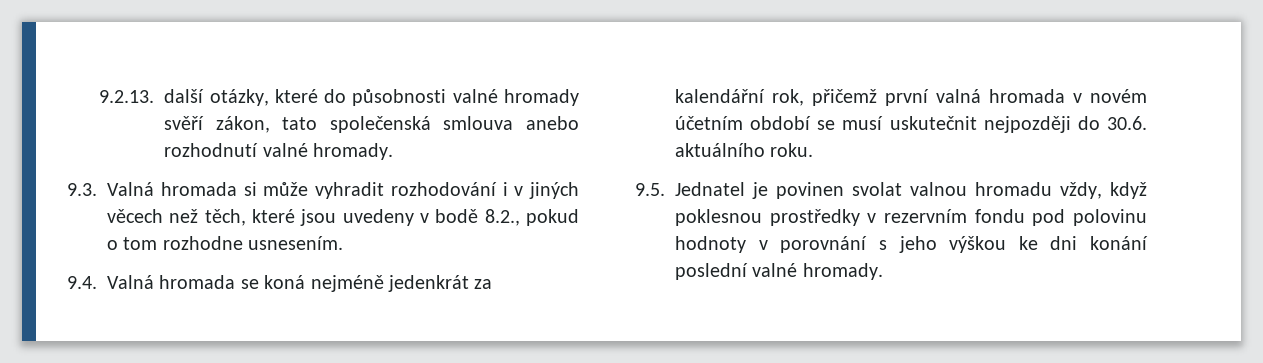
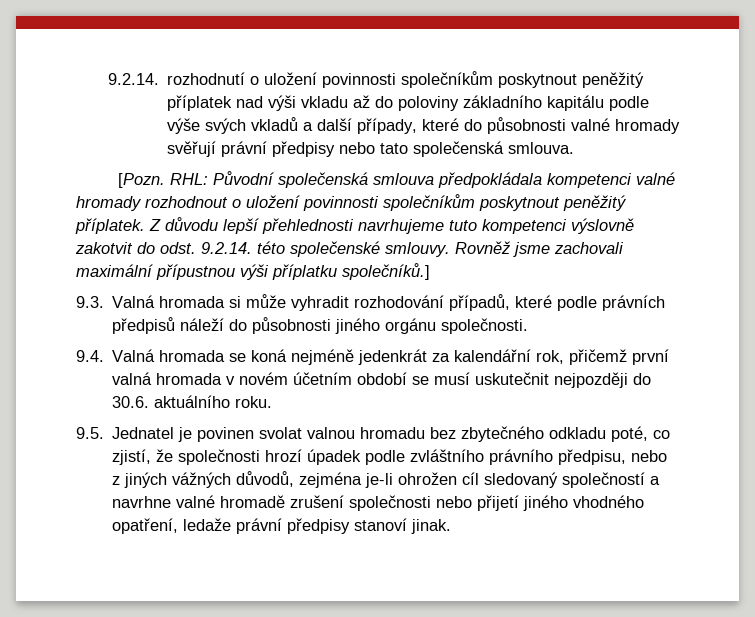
[99,89,269,106] 9.2.13. další otázky, -> [107,71,644,88] [166,95,649,111] [166,117,417,134] 9.2.14. rozhodnutí o uložení povinnosti společníkům poskytnout peněžitý příplatek nad výši vkladu až do poloviny základního kapitálu podle výše svých vkladů a další případy,
[164,116,579,133] [164,143,394,160] svěří zákon, tato společenská smlouva anebo rozhodnutí valné hromady. -> [166,141,574,157] [117,171,675,188] [76,194,627,211] [75,217,634,234] [75,241,624,257] [76,263,430,280] svěřují právní předpisy nebo tato společenská smlouva. // [Pozn. RHL: Původní společenská smlouva předpokládala kompetenci valné hromady rozhodnout o uložení povinnosti společníkům poskytnout peněžitý příplatek. Z důvodu lepší přehlednosti navrhujeme tuto kompetenci výslovně zakotvit do odst. 9.2.14. této společenské smlouvy. Rovněž jsme zachovali maximální přípustnou výši příplatku společníků.]
[502,182,579,199] [107,209,579,226] [107,236,344,250] i v jiných věcech než těch, které jsou uvedeny v bodě 8.2., pokud o tom rozhodne usnesením. -> [449,294,666,311] [112,317,529,334] případů, které podle právních předpisů náleží do působnosti jiného orgánu společnosti.
[1060,182,1147,199] [675,209,1147,226] [675,236,1148,253] [675,263,883,280] vždy, když poklesnou prostředky v rezervním fondu pod polovinu hodnoty v porovnání s jeho výškou ke dni konání poslední valné hromady. -> [430,426,671,442] [112,449,668,465] [112,471,661,488] [112,495,645,511] [112,518,452,534] bez zbytečného odkladu poté, co zjistí, že společnosti hrozí úpadek podle zvláštního právního předpisu, nebo z jiných vážných důvodů, zejména je-li ohrožen cíl sledovaný společností a navrhne valné hromadě zrušení společnosti nebo přijetí jiného vhodného opatření, ledaže právní předpisy stanoví jinak.

